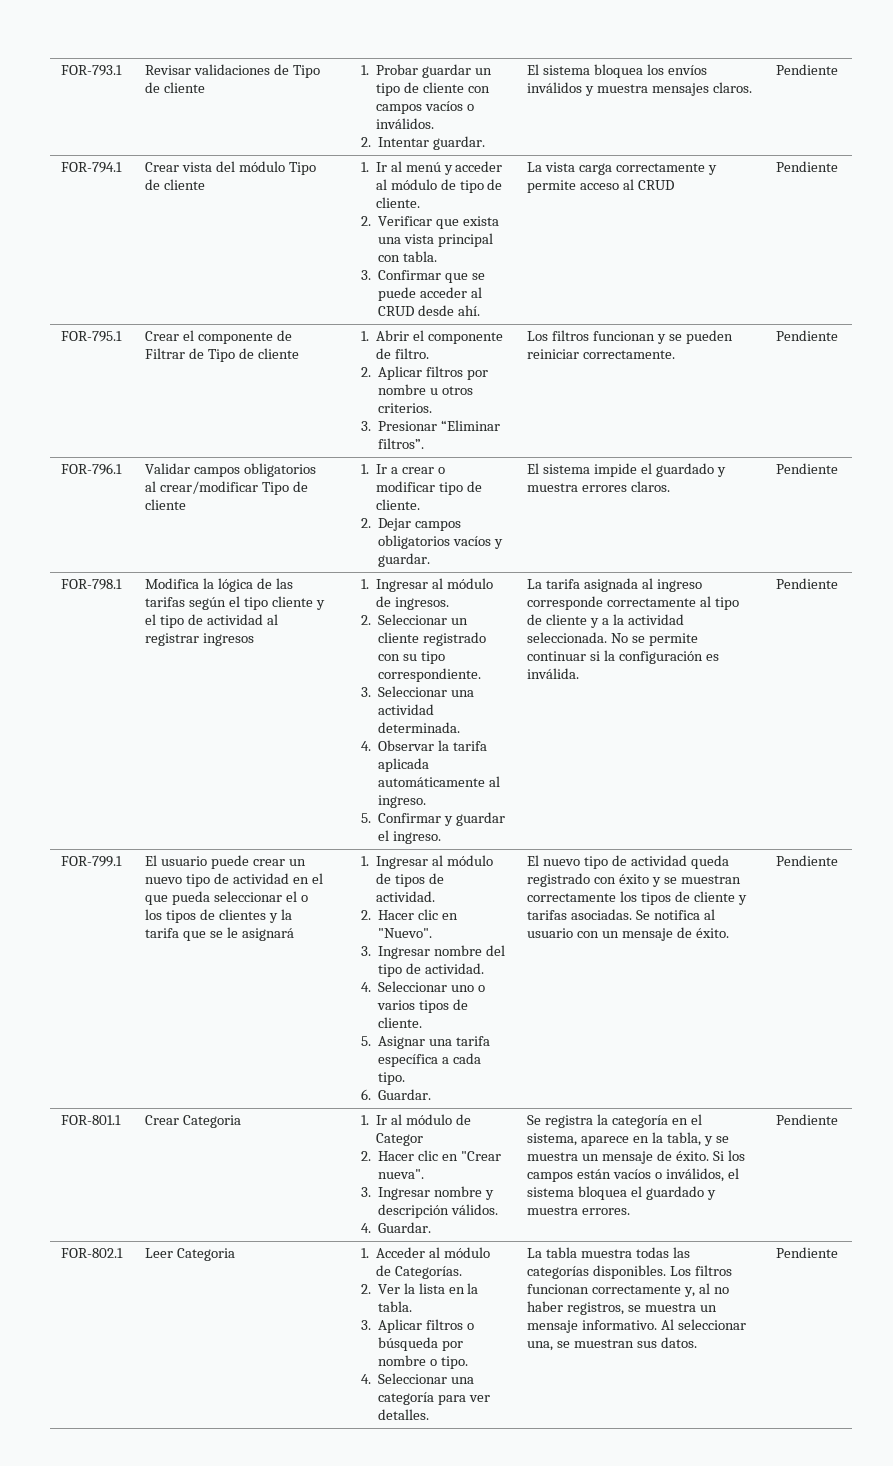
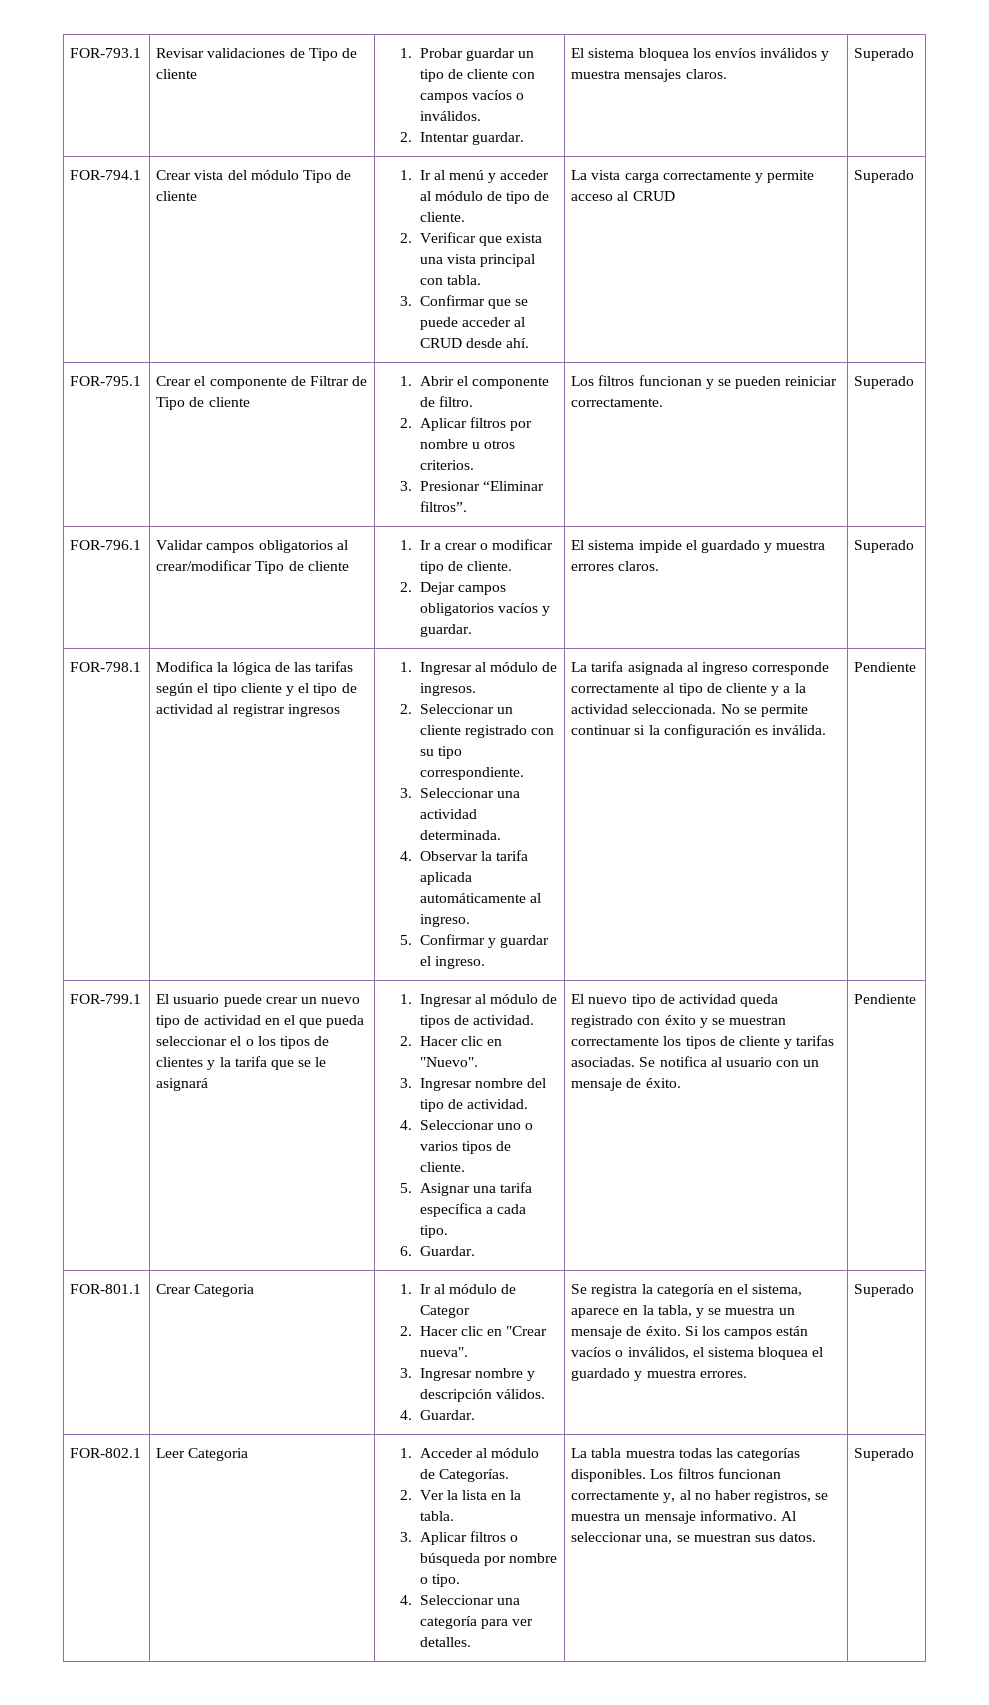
[776,64,839,75] Pendiente -> [854,48,915,61] Superado
[776,161,839,172] Pendiente -> [854,170,915,183] Superado
[776,330,839,341] Pendiente -> [854,376,915,389] Superado
[776,463,839,474] Pendiente -> [854,540,915,553] Superado
[776,1114,839,1125] Pendiente -> [854,1284,915,1297] Superado
[776,1247,839,1258] Pendiente -> [854,1448,915,1461] Superado

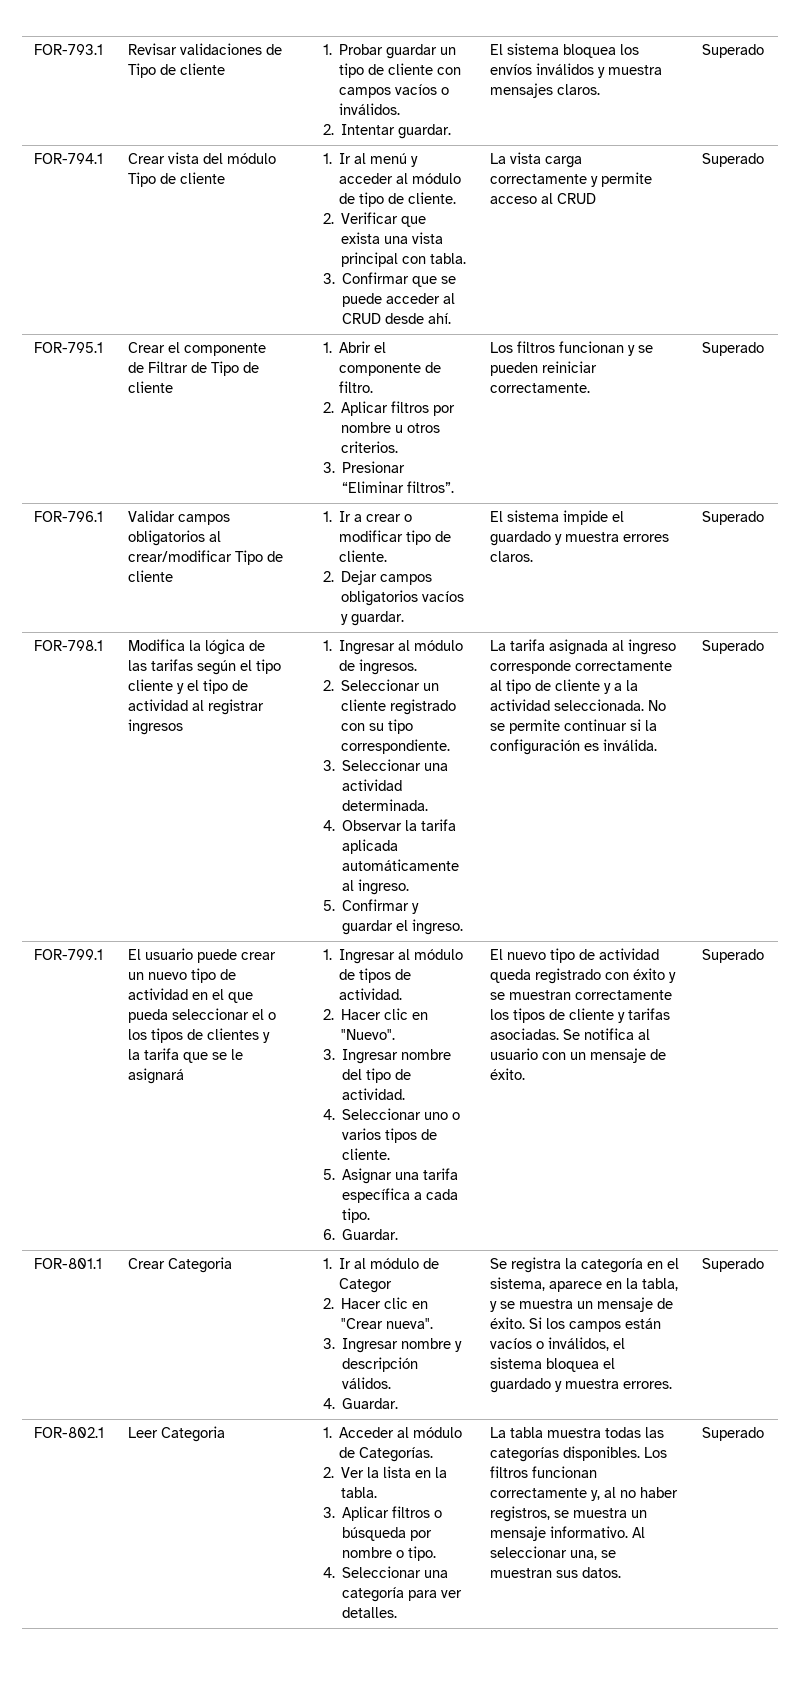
[854,662,917,672] Pendiente -> [701,640,764,654] Superado
[854,994,917,1004] Pendiente -> [701,949,764,963] Superado

